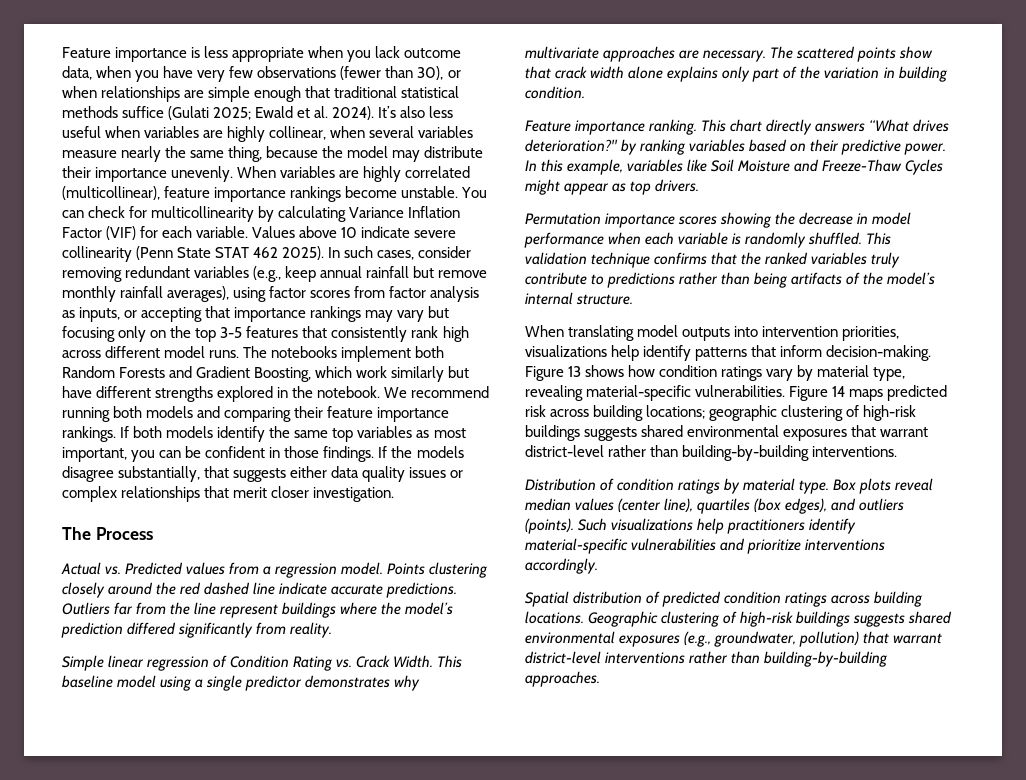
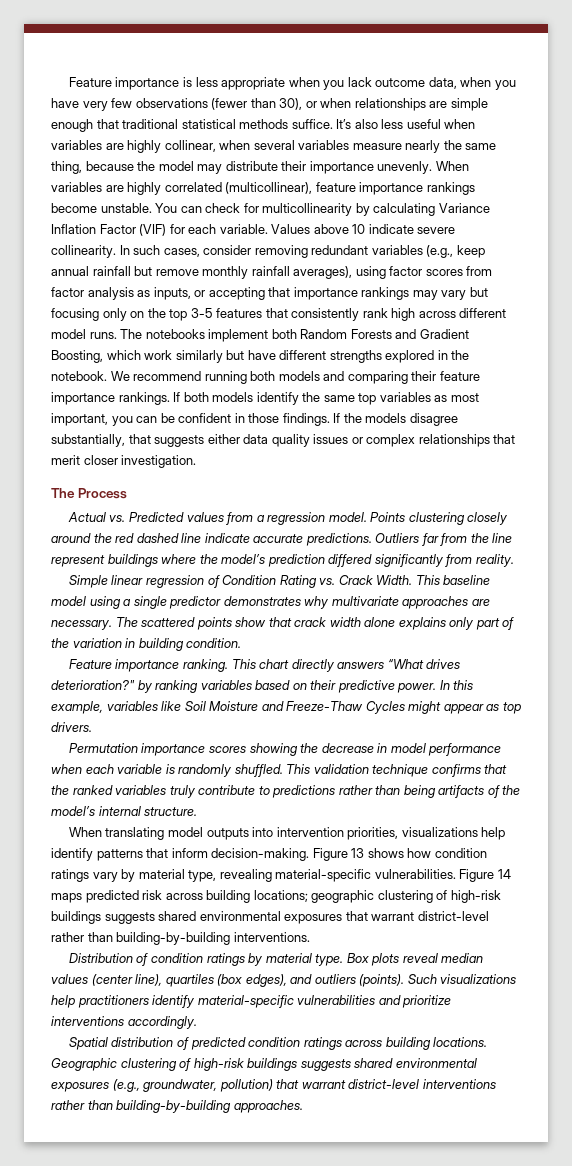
[122,106,375,120] suffice (Gulati 2025; Ewald et al. 2024). -> [291,119,333,129] suffice.
[62,246,325,262] collinearity (Penn State STAT 462 2025). -> [51,245,116,258] collinearity.

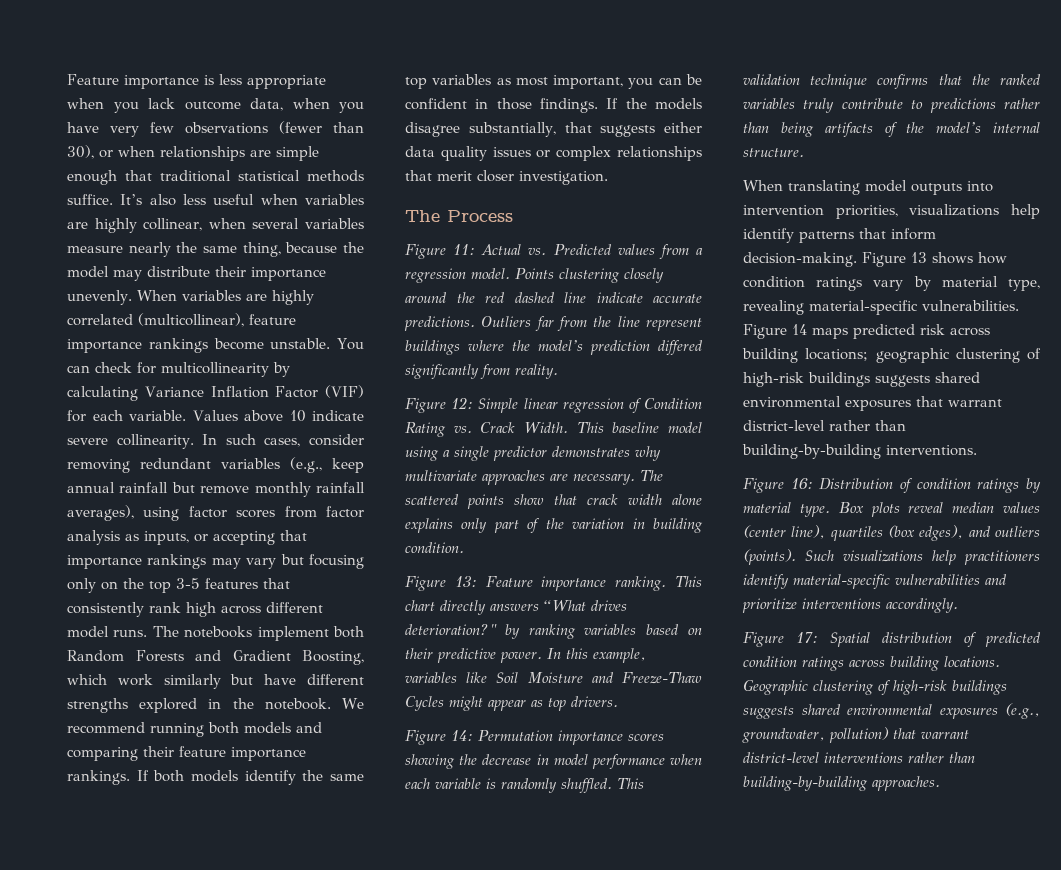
(127, 493) none -> [405,244,476,259] Figure 11:
(514, 560) none -> [405,397,474,413] Figure 12:
(242, 643) none -> [405,576,477,591] Figure 13:
(92, 727) none -> [405,730,473,745] Figure 14:
(310, 937) none -> [743,478,813,493] Figure 16:
(197, 1022) none -> [743,632,818,647] Figure 17:

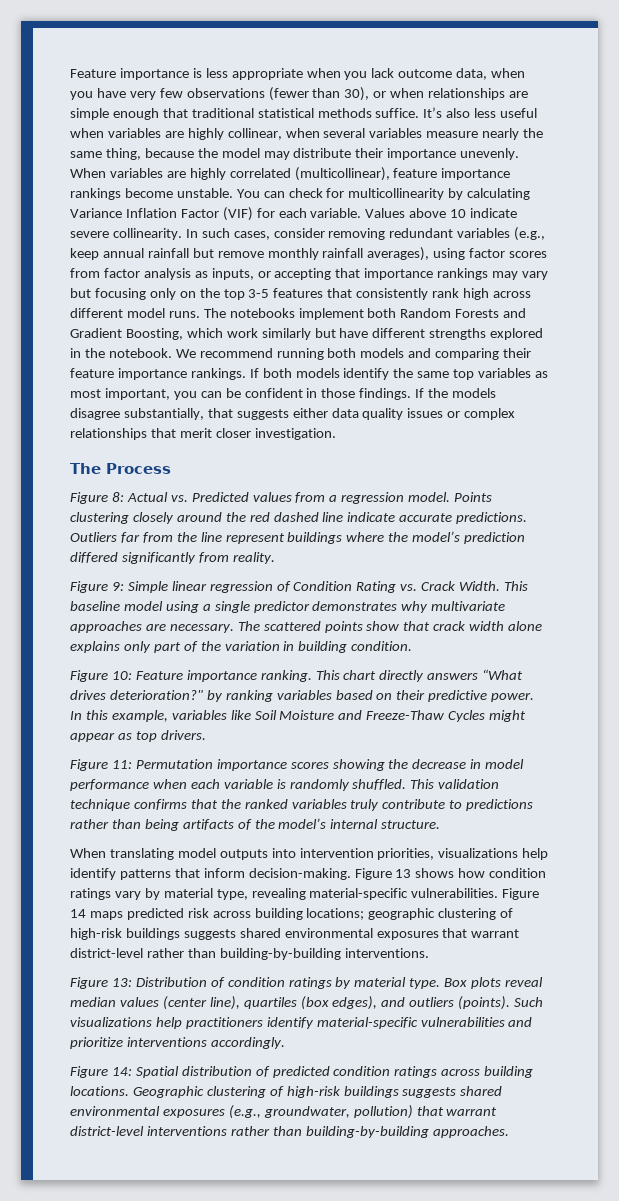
[453,244,476,255] 11: -> [111,492,124,502] 8:
[451,397,474,409] 12: -> [111,582,124,591] 9:
[454,576,477,587] 13: -> [111,671,132,680] 10:
[451,730,473,741] 14: -> [111,760,132,769] 11:
[790,478,813,489] 16: -> [111,978,132,987] 13:
[796,632,818,643] 17: -> [111,1067,132,1076] 14:

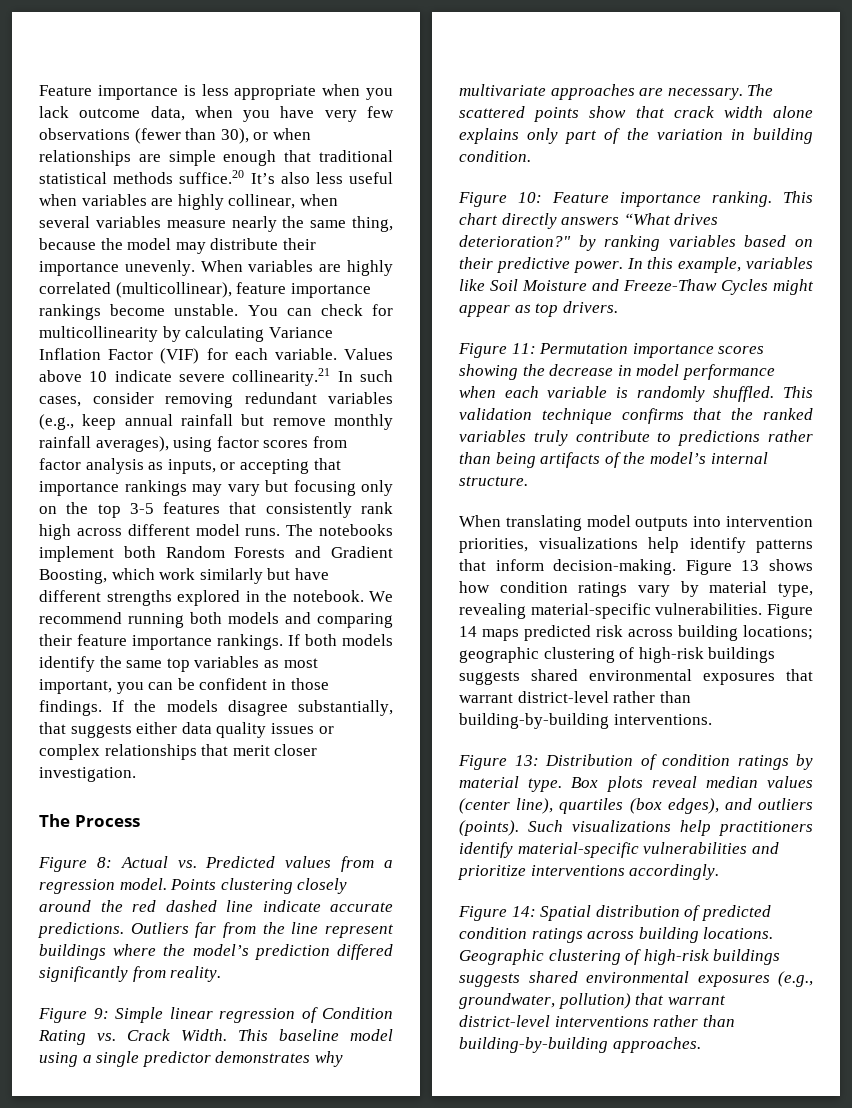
[375,108,420,118] suffice. -> [179,170,245,184] suffice.20
[112,228,182,240] collinearity. -> [232,368,331,386] collinearity.21

